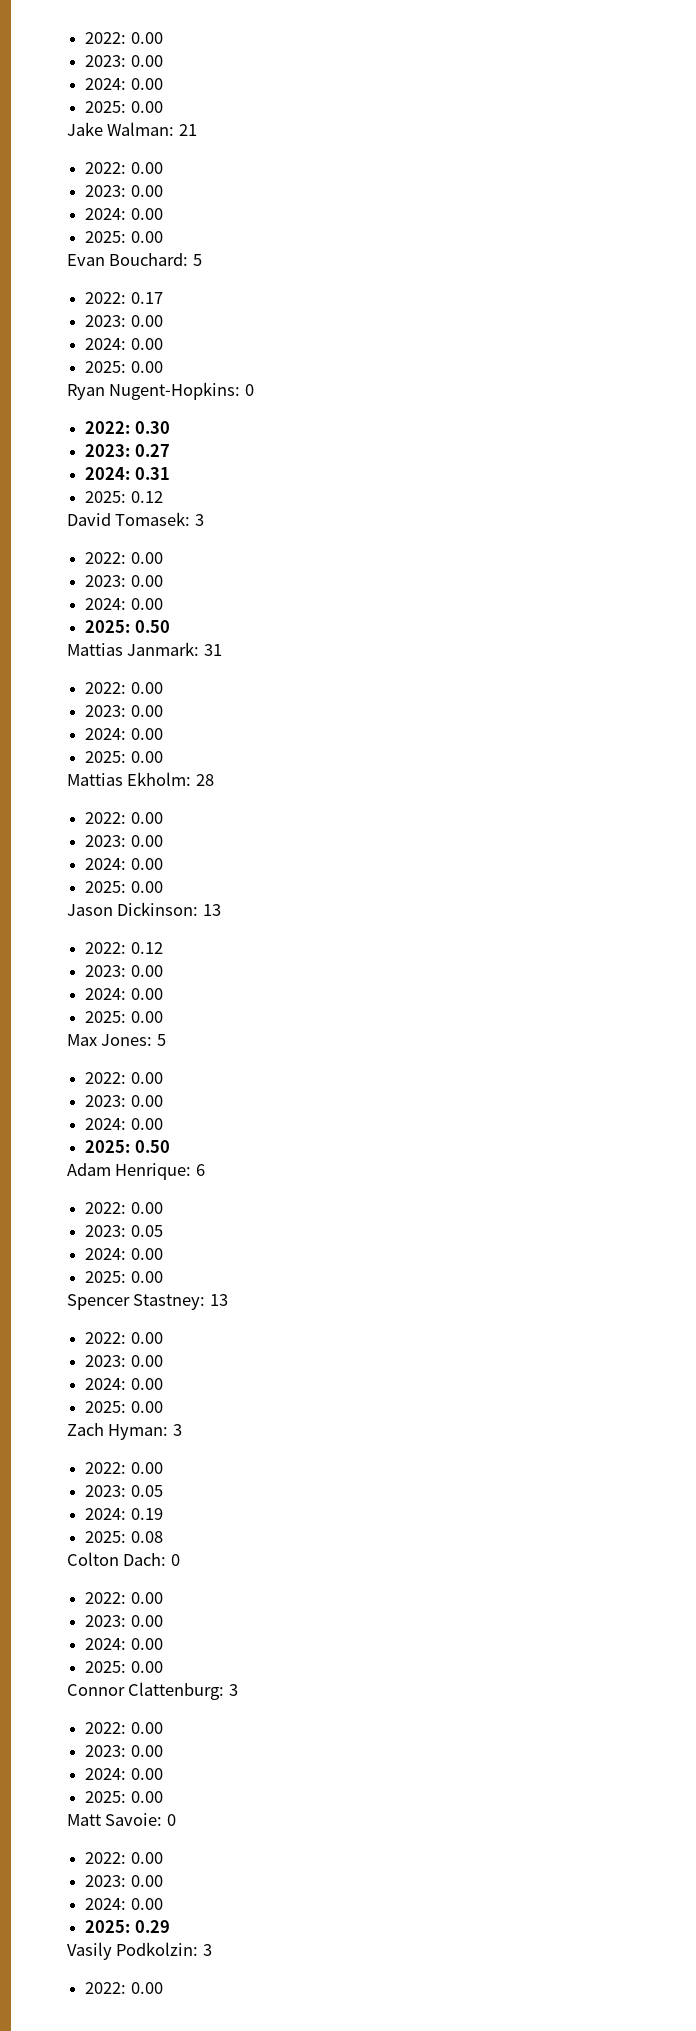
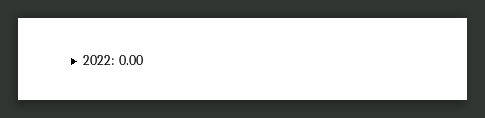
[85,32,163,44] [85,55,163,67] [85,78,163,90] [85,101,163,113] [67,122,197,136] [85,162,163,174] [85,185,163,197] [85,208,163,220] [85,231,163,243] [67,253,202,266] [85,292,163,304] [85,315,163,327] [85,338,163,350] [85,361,163,373] [67,382,254,400] [85,421,170,434] [85,444,170,457] [85,467,170,480] [85,491,163,503] [67,512,204,526] [85,552,163,564] [85,575,163,587] [85,598,163,610] [85,620,170,633] [67,642,222,656] [85,682,163,694] [85,705,163,717] [85,728,163,740] [85,751,163,763] [67,772,214,786] [85,812,163,824] [85,835,163,847] [85,858,163,870] [85,881,163,893] [67,902,221,916] [85,942,163,954] [85,965,163,977] [85,988,163,1000] [85,1011,163,1023] [67,1034,166,1046] [85,1072,163,1084] [85,1095,163,1107] [85,1118,163,1130] [85,1140,170,1153] [67,1163,205,1180] [85,1202,163,1214] [85,1225,163,1237] [85,1248,163,1260] [85,1271,163,1283] [67,1294,228,1310] [85,1332,163,1344] [85,1355,163,1367] [85,1378,163,1390] [85,1401,163,1413] [67,1423,182,1440] [85,1462,163,1474] [85,1485,163,1497] [85,1508,163,1520] [85,1531,163,1543] [67,1552,180,1566] [85,1592,163,1604] [85,1615,163,1627] [85,1638,163,1650] [85,1661,163,1673] [67,1682,238,1700] [85,1722,163,1734] [85,1745,163,1757] [85,1768,163,1780] [85,1791,163,1803] [67,1813,176,1826] [85,1852,163,1864] [85,1875,163,1887] [85,1898,163,1910] [85,1920,170,1933] [67,1942,212,1960] [85,1982,163,1994] 2022: 0.00 // 2023: 0.00 // 2024: 0.00 // 2025: 0.00 // Jake Walman: 21 // 2022: 0.00 // 2023: 0.00 // 2024: 0.00 // 2025: 0.00 // Evan Bouchard: 5 // 2022: 0.17 // 2023: 0.00 // 2024: 0.00 // 2025: 0.00 // Ryan Nugent-Hopkins: 0 // 2022: 0.30 // 2023: 0.27 // 2024: 0.31 // 2025: 0.12 // David Tomasek: 3 // 2022: 0.00 // 2023: 0.00 // 2024: 0.00 // 2025: 0.50 // Mattias Janmark: 31 // 2022: 0.00 // 2023: 0.00 // 2024: 0.00 // 2025: 0.00 // Mattias Ekholm: 28 // 2022: 0.00 // 2023: 0.00 // 2024: 0.00 // 2025: 0.00 // Jason Dickinson: 13 // 2022: 0.12 // 2023: 0.00 // 2024: 0.00 // 2025: 0.00 // Max Jones: 5 // 2022: 0.00 // 2023: 0.00 // 2024: 0.00 // 2025: 0.50 // Adam Henrique: 6 // 2022: 0.00 // 2023: 0.05 // 2024: 0.00 // 2025: 0.00 // Spencer Stastney: 13 // 2022: 0.00 // 2023: 0.00 // 2024: 0.00 // 2025: 0.00 // Zach Hyman: 3 // 2022: 0.00 // 2023: 0.05 // 2024: 0.19 // 2025: 0.08 // Colton Dach: 0 // 2022: 0.00 // 2023: 0.00 // 2024: 0.00 // 2025: 0.00 // Connor Clattenburg: 3 // 2022: 0.00 // 2023: 0.00 // 2024: 0.00 // 2025: 0.00 // Matt Savoie: 0 // 2022: 0.00 // 2023: 0.00 // 2024: 0.00 // 2025: 0.29 // Vasily Podkolzin: 3 // 2022: 0.00 -> [83,55,144,65] 2022: 0.00

